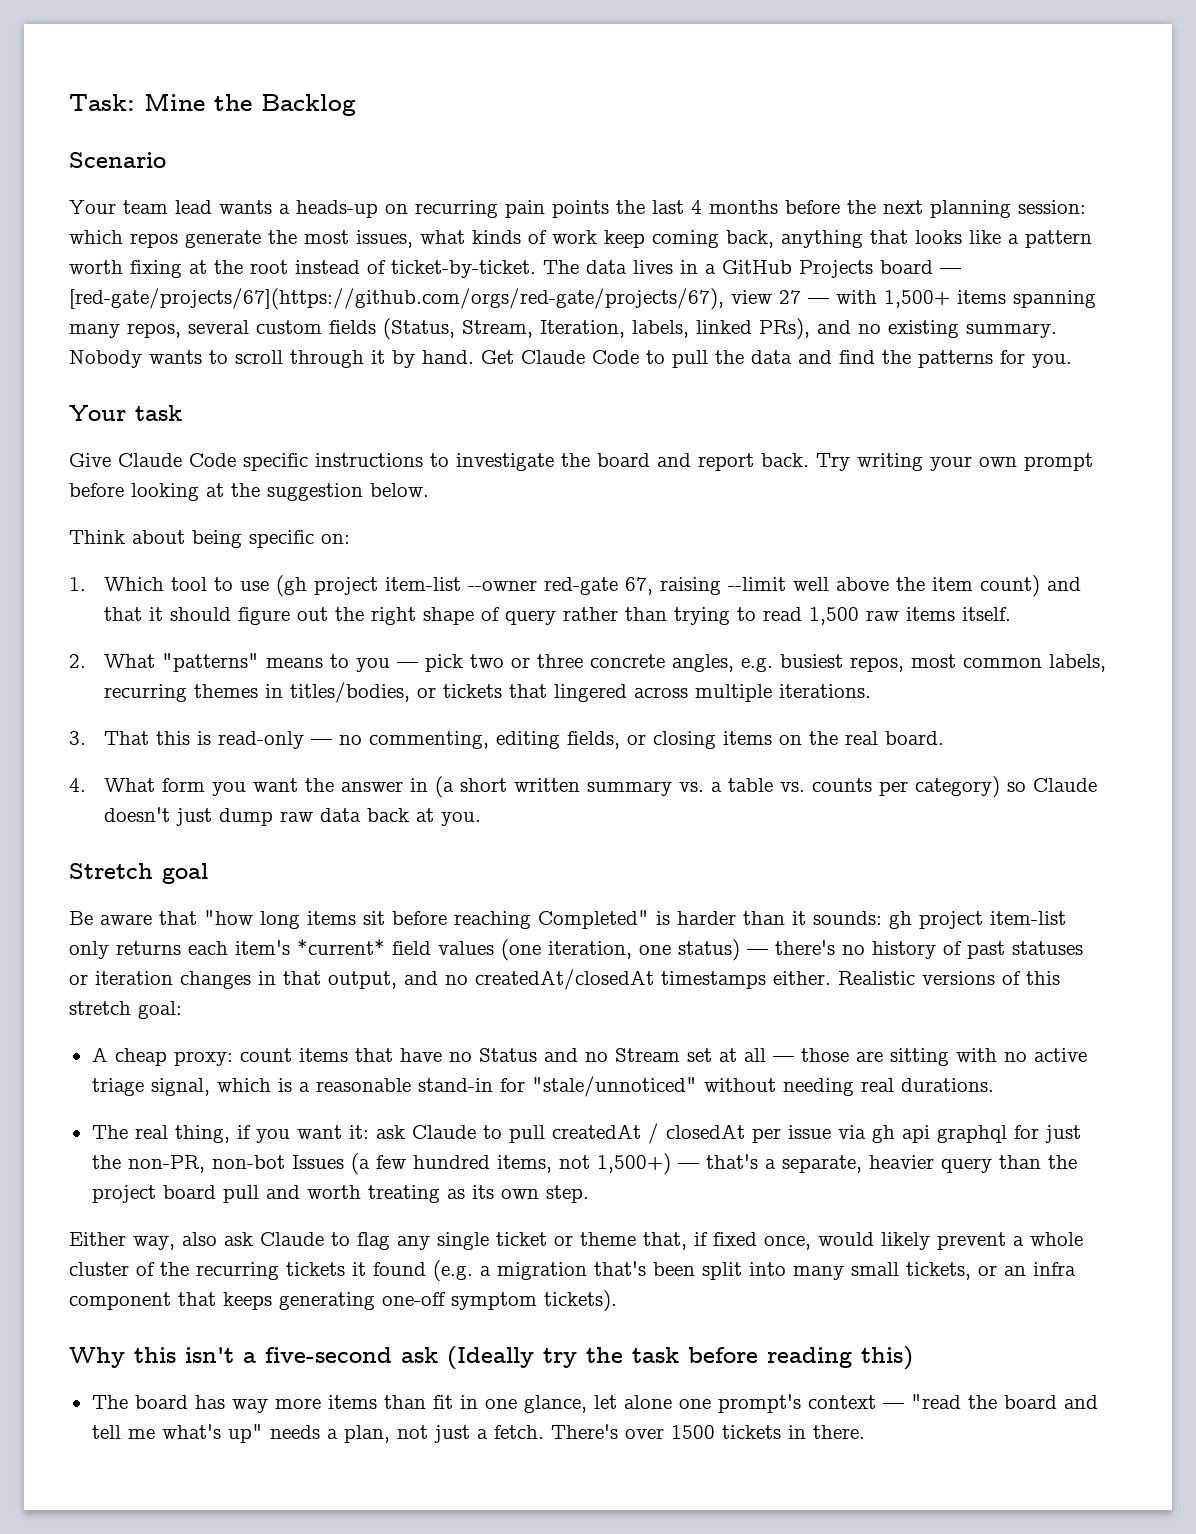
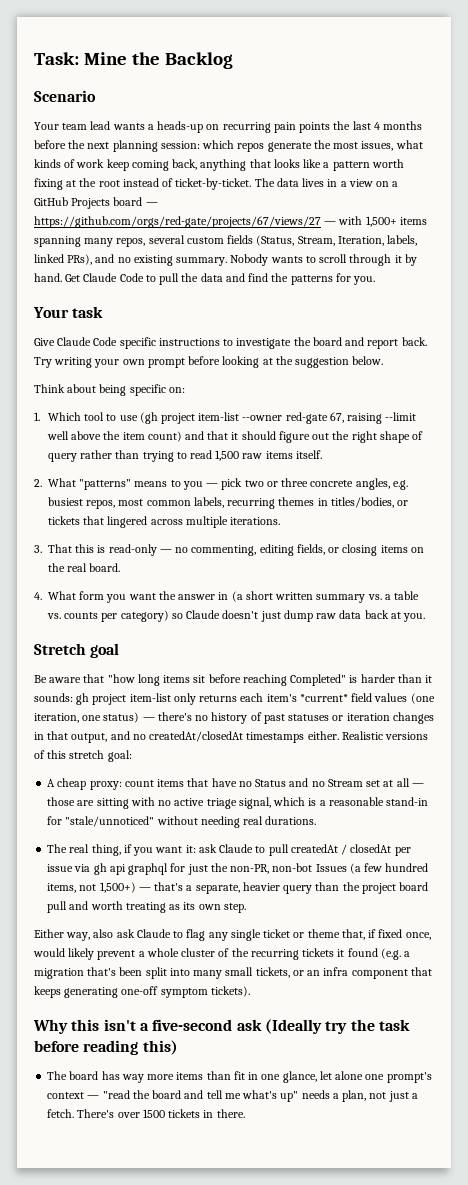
(716, 269) none -> [348,179,399,187] view on a
[69,288,801,310] [red-gate/projects/67](https://github.com/orgs/red-gate/projects/67), view 27 -> [34,216,321,228] https://github.com/orgs/red-gate/projects/67/views/27

